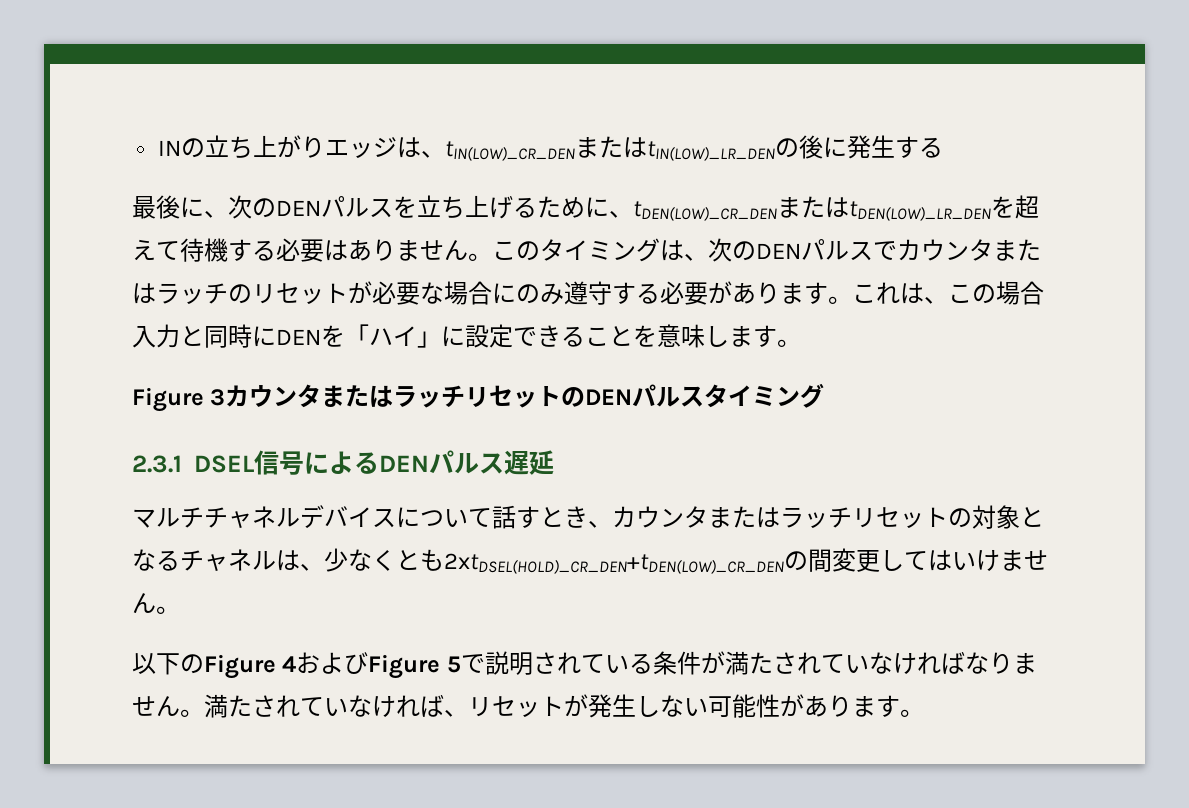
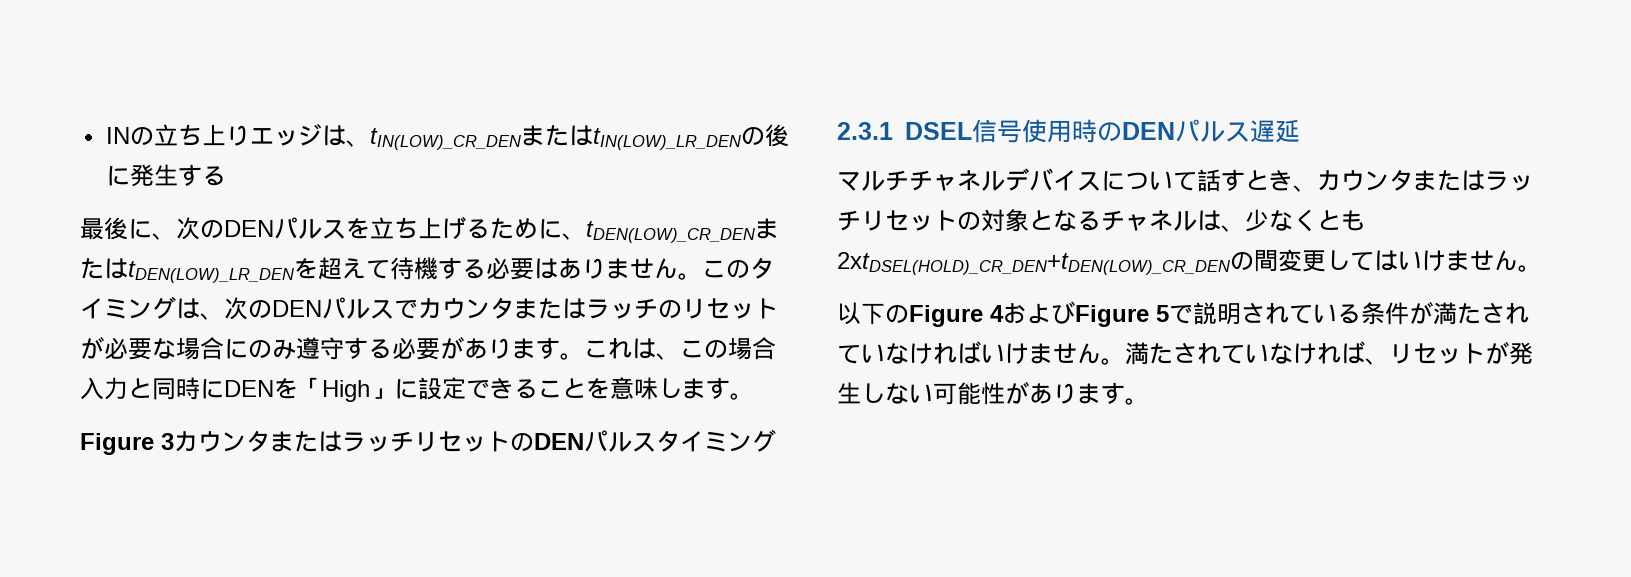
[277,135,302,158] が -> (227, 135) none
[369,326,417,346] ハイ -> [322,380,370,402] High
[303,451,379,474] による -> [1021,119,1122,143] 使用時の
[964,652,1013,674] なり -> [981,343,1029,364] いけ

